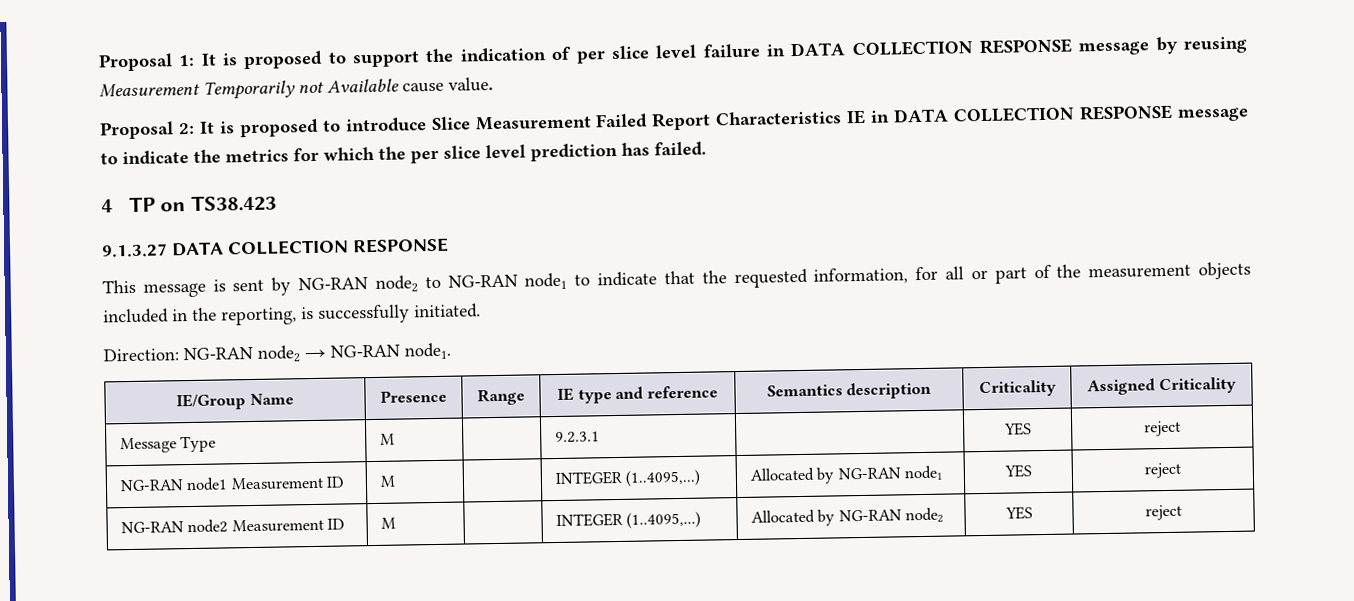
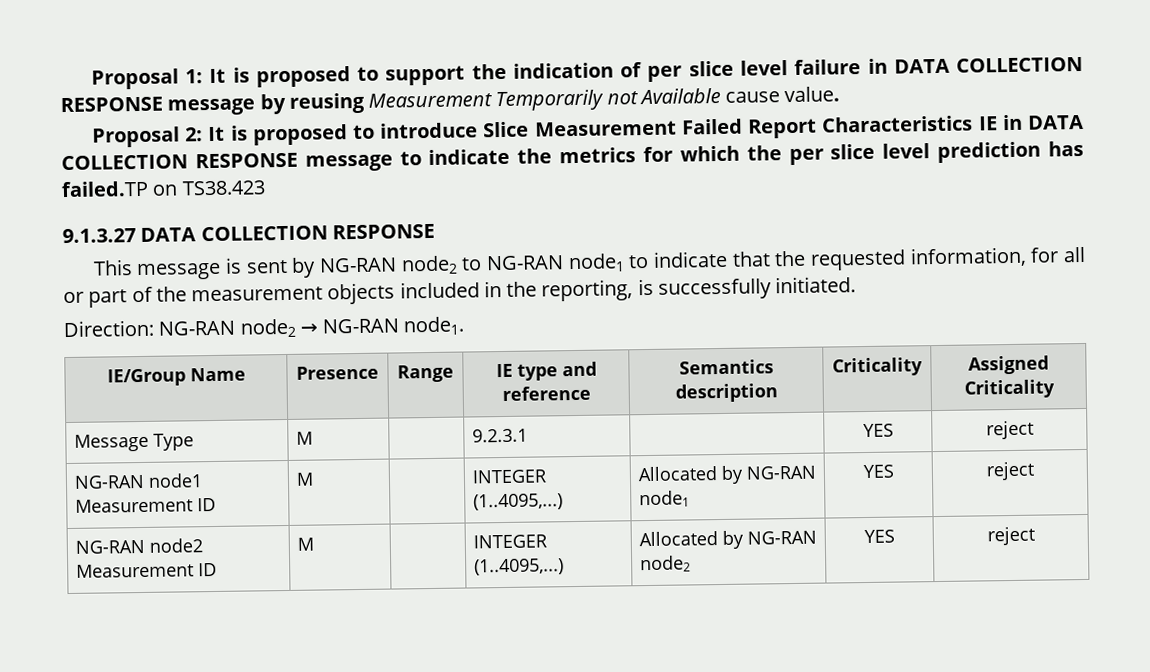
[654,141,707,157] [101,196,156,213] failed. // 4 TP -> [61,180,149,198] failed.TP

